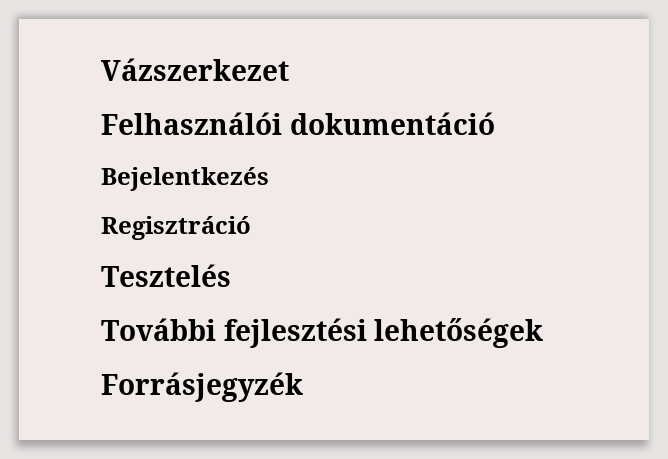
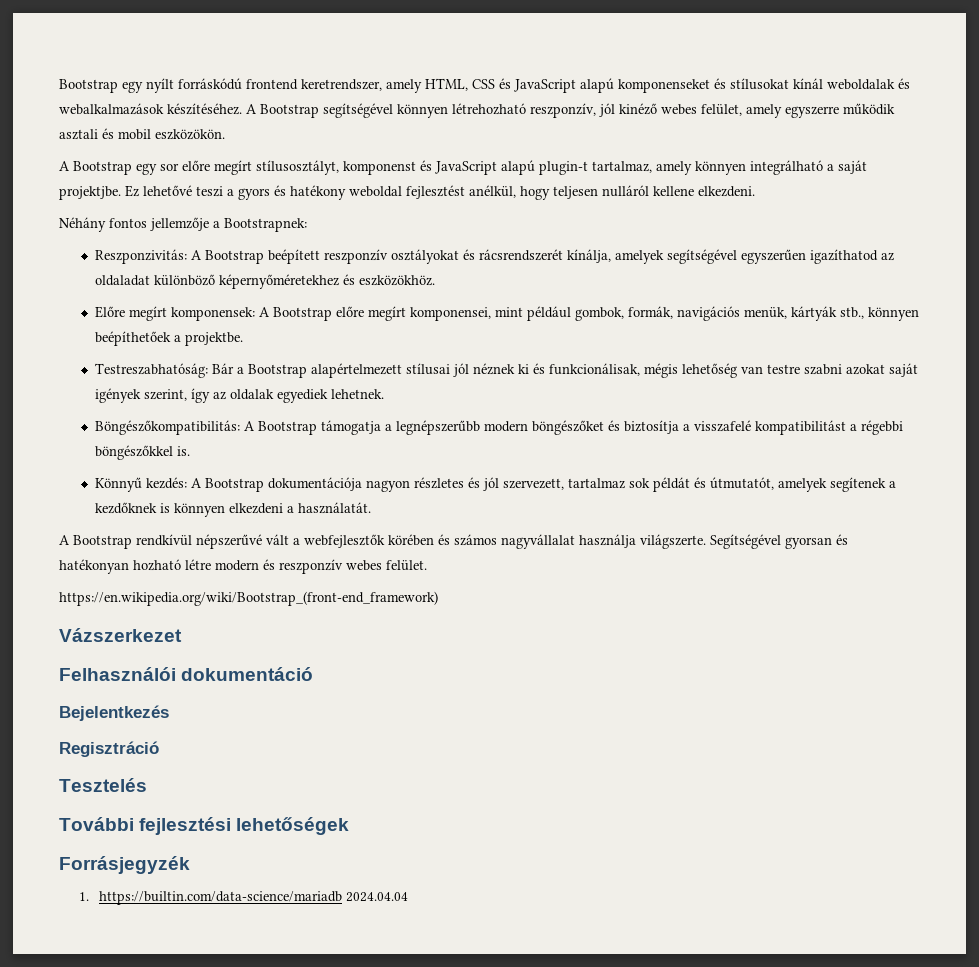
(101, 69) none -> [59,78,910,93] [59,103,895,118] [59,128,225,140] [59,160,867,175] [59,185,755,200] [59,217,307,232] [95,249,895,264] [95,274,436,289] [95,306,920,321] [95,331,244,346] [95,363,919,378] [95,388,385,403] [95,420,904,435] [95,445,191,460] [95,477,897,492] [95,502,372,517] [59,534,848,549] [59,559,427,574] [59,591,438,606] Bootstrap egy nyílt forráskódú frontend keretrendszer, amely HTML, CSS és JavaScript alapú komponenseket és stílusokat kínál weboldalak és webalkalmazások készítéséhez. A Bootstrap segítségével könnyen létrehozható reszponzív, jól kinéző webes felület, amely egyszerre működik asztali és mobil eszközökön. // A Bootstrap egy sor előre megírt stílusosztályt, komponenst és JavaScript alapú plugin-t tartalmaz, amely könnyen integrálható a saját projektjbe. Ez lehetővé teszi a gyors és hatékony weboldal fejlesztést anélkül, hogy teljesen nulláról kellene elkezdeni. // Néhány fontos jellemzője a Bootstrapnek: // Reszponzivitás: A Bootstrap beépített reszponzív osztályokat és rácsrendszerét kínálja, amelyek segítségével egyszerűen igazíthatod az oldaladat különböző képernyőméretekhez és eszközökhöz. // Előre megírt komponensek: A Bootstrap előre megírt komponensei, mint például gombok, formák, navigációs menük, kártyák stb., könnyen beépíthetőek a projektbe. // Testreszabhatóság: Bár a Bootstrap alapértelmezett stílusai jól néznek ki és funkcionálisak, mégis lehetőség van testre szabni azokat saját igények szerint, így az oldalak egyediek lehetnek. // Böngészőkompatibilitás: A Bootstrap támogatja a legnépszerűbb modern böngészőket és biztosítja a visszafelé kompatibilitást a régebbi böngészőkkel is. // Könnyű kezdés: A Bootstrap dokumentációja nagyon részletes és jól szervezett, tartalmaz sok példát és útmutatót, amelyek segítenek a kezdőknek is könnyen elkezdeni a használatát. // A Bootstrap rendkívül népszerűvé vált a webfejlesztők körében és számos nagyvállalat használja világszerte. Segítségével gyorsan és hatékonyan hozható létre modern és reszponzív webes felület. // https://en.wikipedia.org/wiki/Bootstrap_(front-end_framework) //
(303, 387) none -> [79,891,409,905] // 1. https://builtin.com/data-science/mariadb 2024.04.04

